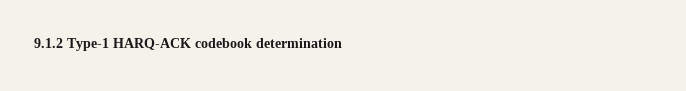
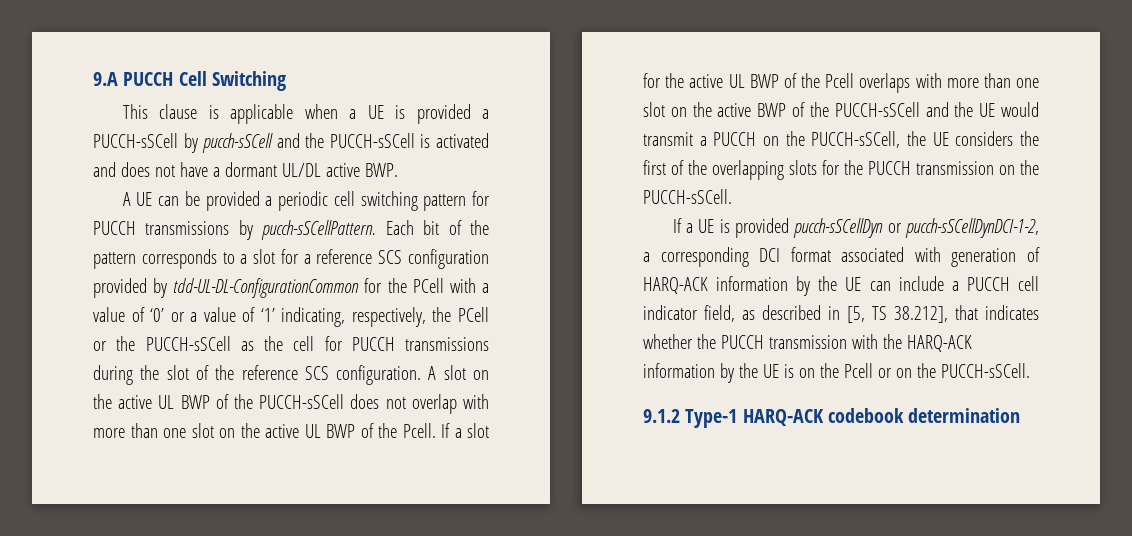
(34, 43) none -> [93,71,286,91] [122,104,490,124] [93,133,489,153] [93,162,398,177] [122,191,491,211] [93,220,489,240] [93,249,489,269] [93,278,489,298] [93,307,489,327] [93,336,489,351] [93,365,490,385] [93,394,489,414] [93,423,489,438] [643,73,1039,93] [643,102,1039,117] [643,131,1039,148] [643,160,1039,180] [643,189,732,204] [672,218,1039,238] [643,247,1040,267] [643,276,1039,296] [643,305,1039,323] [643,334,972,352] [643,363,1030,383] 9.A PUCCH Cell Switching // This clause is applicable when a UE is provided a PUCCH-sSCell by pucch-sSCell and the PUCCH-sSCell is activated and does not have a dormant UL/DL active BWP. // A UE can be provided a periodic cell switching pattern for PUCCH transmissions by pucch-sSCellPattern. Each bit of the pattern corresponds to a slot for a reference SCS configuration provided by tdd-UL-DL-ConfigurationCommon for the PCell with a value of ‘0’ or a value of ‘1’ indicating, respectively, the PCell or the PUCCH-sSCell as the cell for PUCCH transmissions during the slot of the reference SCS configuration. A slot on the active UL BWP of the PUCCH-sSCell does not overlap with more than one slot on the active UL BWP of the Pcell. If a slot for the active UL BWP of the Pcell overlaps with more than one slot on the active BWP of the PUCCH-sSCell and the UE would transmit a PUCCH on the PUCCH-sSCell, the UE considers the first of the overlapping slots for the PUCCH transmission on the PUCCH-sSCell. // If a UE is provided pucch-sSCellDyn or pucch-sSCellDynDCI-1-2, a corresponding DCI format associated with generation of HARQ-ACK information by the UE can include a PUCCH cell indicator field, as described in [5, TS 38.212], that indicates whether the PUCCH transmission with the HARQ-ACK information by the UE is on the Pcell or on the PUCCH-sSCell. //

